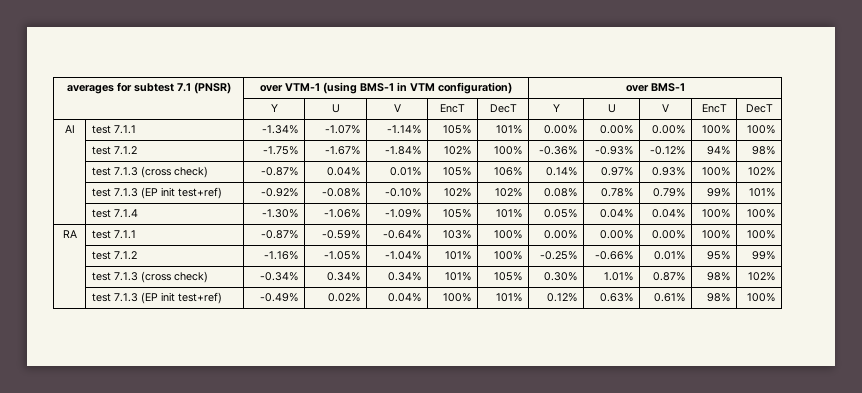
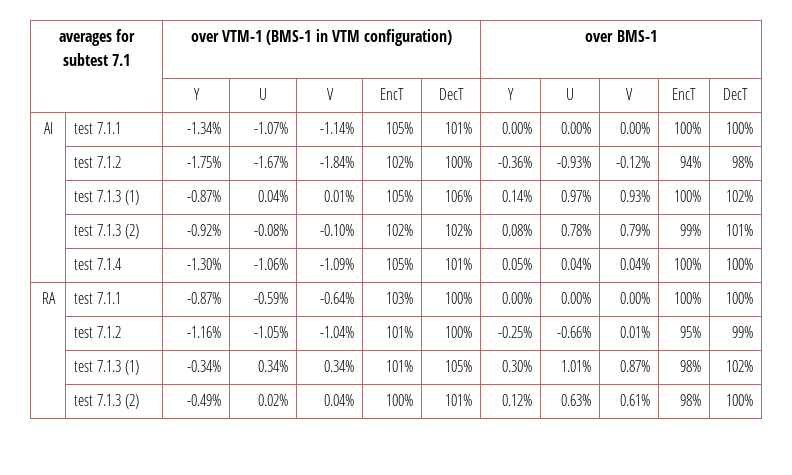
(132, 87) none -> (136, 35) //
[193,82,231,94] (PNSR) -> (131, 60) none
[323,82,394,94] (using BMS-1 -> [266,30,312,45] (BMS-1
[140,166,208,178] (cross check) -> [125,190,140,205] (1)
[140,187,222,199] (EP init test+ref) -> [125,224,140,239] (2)
[140,271,208,283] (cross check) -> [125,360,140,375] (1)
[140,292,222,304] (EP init test+ref) -> [125,394,140,409] (2)

